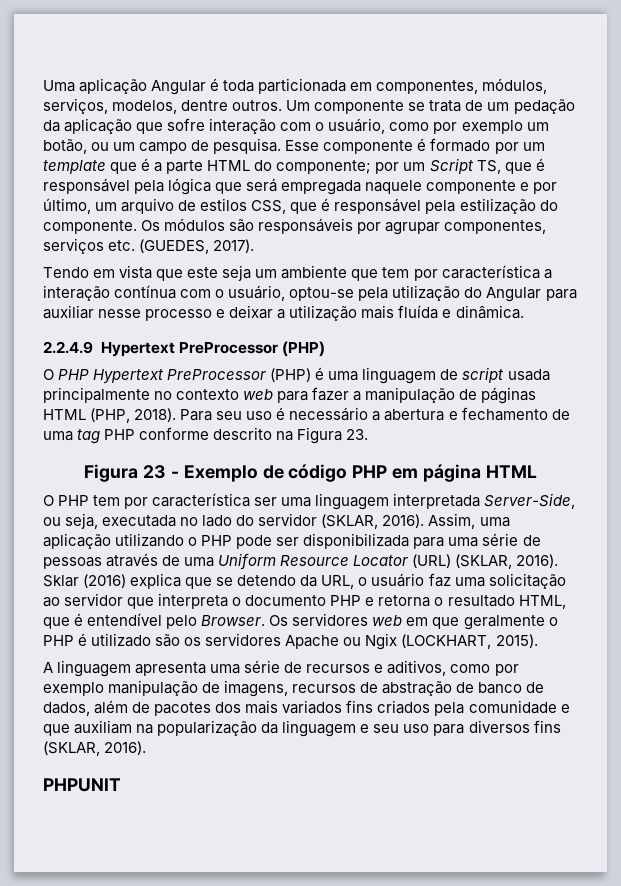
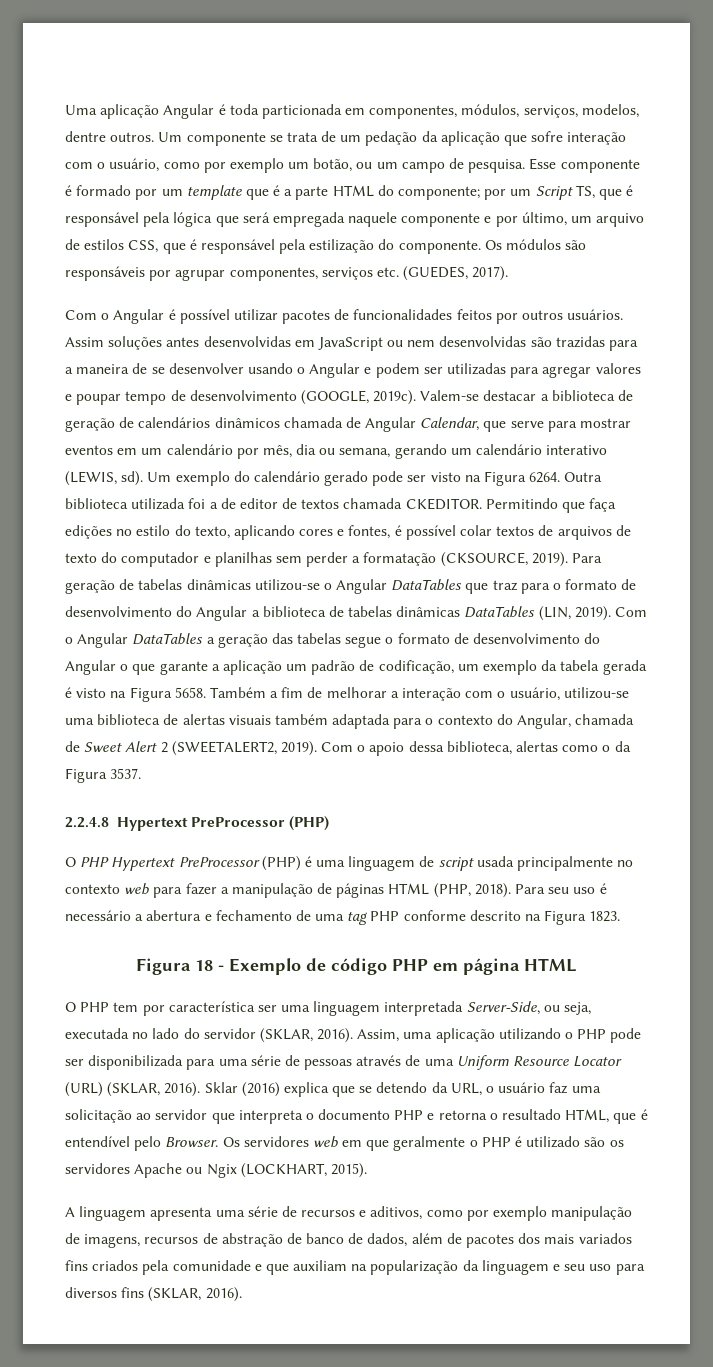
[43,265,540,281] Tendo em vista que este seja um ambiente que tem por característica -> [65,309,624,324] [65,336,639,351] [65,363,641,378] [65,390,634,405] [65,417,632,432] [65,444,608,459] [65,471,603,486] [65,498,617,513] [65,525,631,540] [65,552,603,567] [65,579,637,594] [65,606,648,621] [65,633,601,648] [65,660,647,675] [65,687,387,702] Com o Angular é possível utilizar pacotes de funcionalidades feitos por outros usuários. Assim soluções antes desenvolvidas em JavaScript ou nem desenvolvidas são trazidas para a maneira de se desenvolver usando o Angular e podem ser utilizadas para agregar valores e poupar tempo de desenvolvimento (GOOGLE, 2019c). Valem-se destacar a biblioteca de geração de calendários dinâmicos chamada de Angular Calendar, que serve para mostrar eventos em um calendário por mês, dia ou semana, gerando um calendário interativo (LEWIS, sd). Um exemplo do calendário gerado pode ser visto na Figura 6264. Outra biblioteca utilizada foi a de editor de textos chamada CKEDITOR. Permitindo que faça edições no estilo do texto, aplicando cores e fontes, é possível colar textos de arquivos de texto do computador e planilhas sem perder a formatação (CKSOURCE, 2019). Para geração de tabelas dinâmicas utilizou-se o Angular DataTables que traz para o formato de desenvolvimento do Angular a biblioteca de tabelas dinâmicas DataTables (LIN, 2019). Com o Angular DataTables a geração das tabelas segue o formato de desenvolvimento do Angular o que garante a aplicação um padrão de codificação, um exemplo da tabela gerada é visto na Figura 5658. Também a fim de melhorar
[114,285,577,302] [43,305,524,321] [43,341,93,354] contínua com o usuário, optou-se pela utilização do Angular para auxiliar nesse processo e deixar a utilização mais fluída e dinâmica. // 2.2.4.9 -> [465,687,629,701] [65,714,635,729] [65,741,631,756] [65,768,142,783] [65,817,109,828] com o usuário, utilizou-se uma biblioteca de alertas visuais também adaptada para o contexto do Angular, chamada de Sweet Alert 2 (SWEETALERT2, 2019). Com o apoio dessa biblioteca, alertas como o da Figura 3537. // 2.2.4.8
[346,429,369,440] [84,464,166,482] 23. // Figura 23 -> [589,911,621,922] [136,958,213,975] 1823. // Figura 18
[43,778,121,792] // PHPUNIT -> (242, 1294) none

